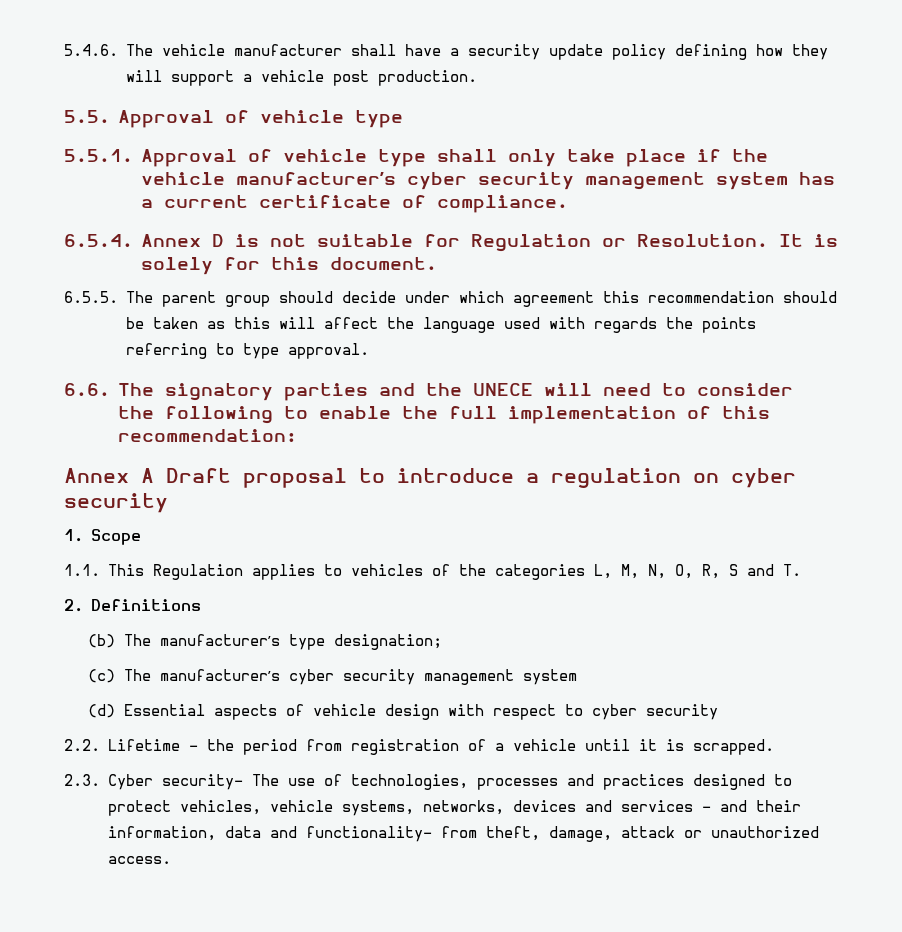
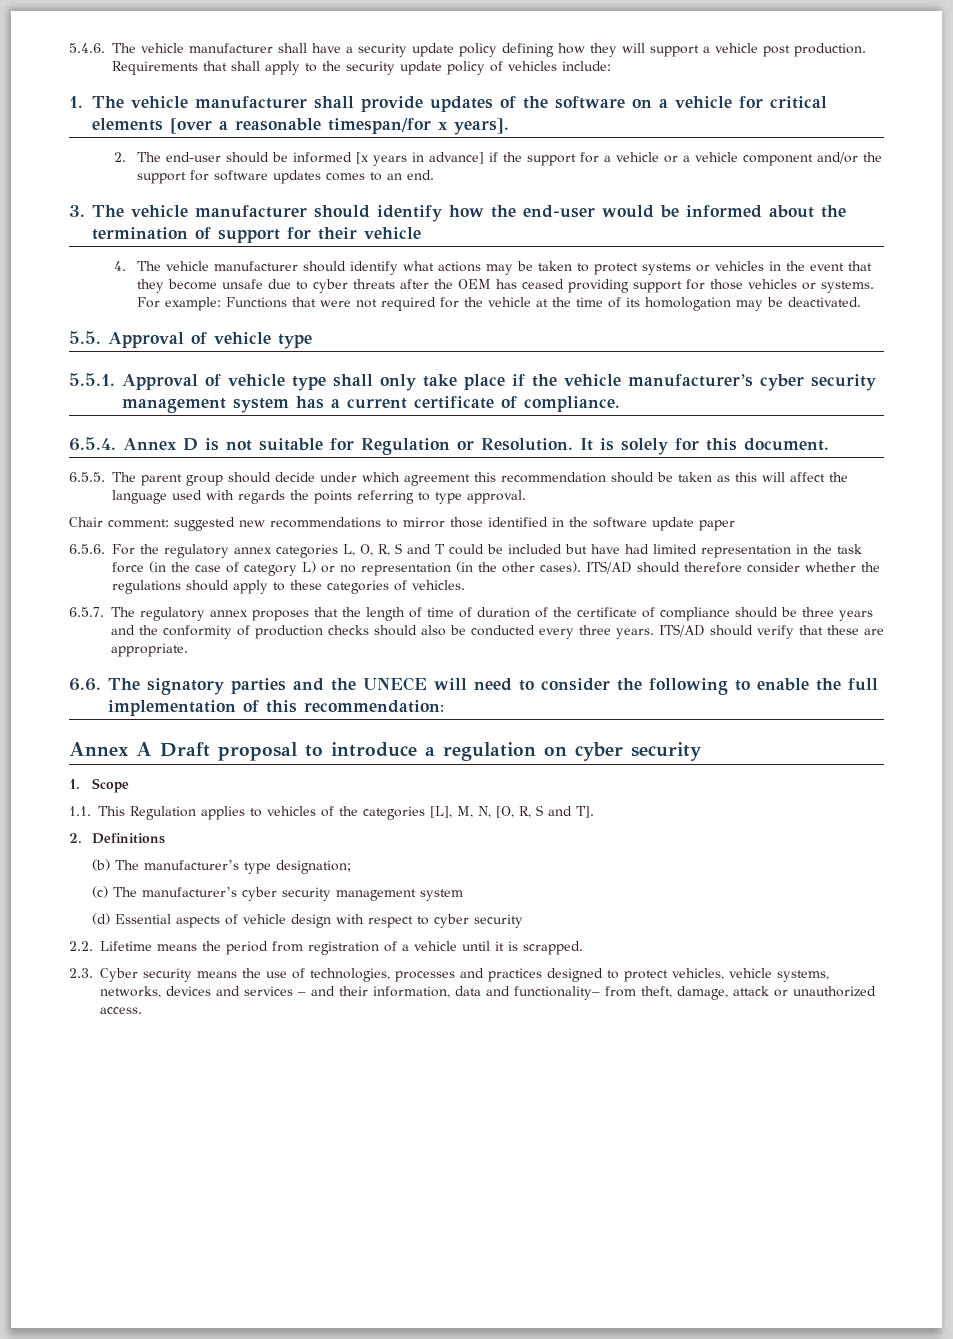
(477, 78) none -> [112,61,611,75] [69,96,827,112] [91,118,509,135] [114,152,883,166] [137,170,435,184] [69,205,846,222] [92,227,421,243] [114,261,873,275] [137,279,875,293] [137,297,862,311] Requirements that shall apply to the security update policy of vehicles include: // 1. The vehicle manufacturer shall provide updates of the software on a vehicle for critical elements [over a reasonable timespan/for x years]. // 2. The end-user should be informed [x years in advance] if the support for a vehicle or a vehicle component and/or the support for software updates comes to an end. // 3. The vehicle manufacturer should identify how the end-user would be informed about the termination of support for their vehicle // 4. The vehicle manufacturer should identify what actions may be taken to protect systems or vehicles in the event that they become unsafe due to cyber threats after the OEM has ceased providing support for those vehicles or systems. For example: Functions that were not required for the vehicle at the time of its homologation may be deactivated.
(369, 351) none -> [69,517,735,531] [69,543,862,558] [112,561,880,576] [112,580,465,594] [69,607,873,621] [111,624,884,639] [111,643,188,657] // Chair comment: suggested new recommendations to mirror those identified in the software update paper // 6.5.6. For the regulatory annex categories L, O, R, S and T could be included but have had limited representation in the task force (in the case of category L) or no representation (in the other cases). ITS/AD should therefore consider whether the regulations should apply to these categories of vehicles. // 6.5.7. The regulatory annex proposes that the length of time of duration of the certificate of compliance should be three years and the conformity of production checks should also be conducted every three years. ITS/AD should verify that these are appropriate.
[593,564,612,579] L, -> [430,806,452,818] [L],
[674,564,801,579] O, R, S and T. -> [496,805,594,818] [O, R, S and T].
[188,745,198,751] – -> [157,944,197,951] means
[161,774,279,790] security– The -> [143,968,261,982] security means the

